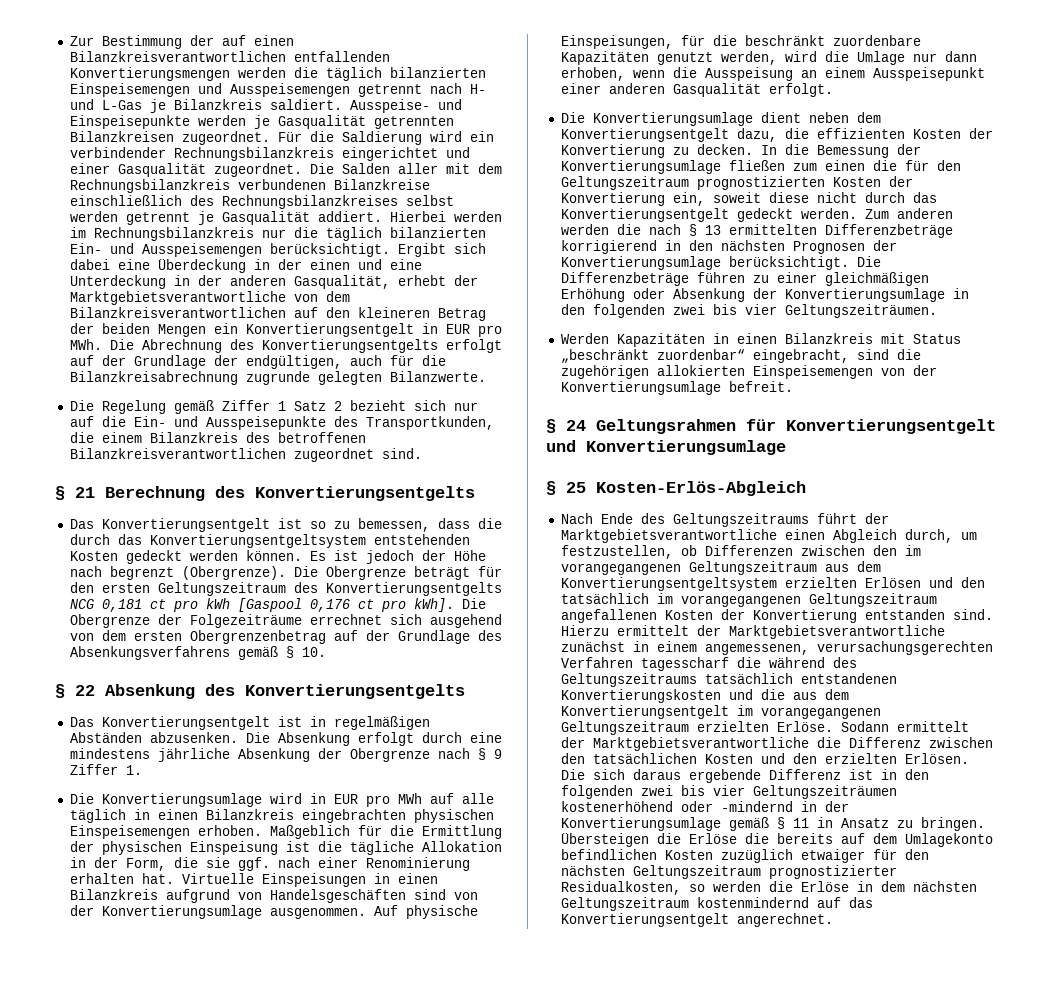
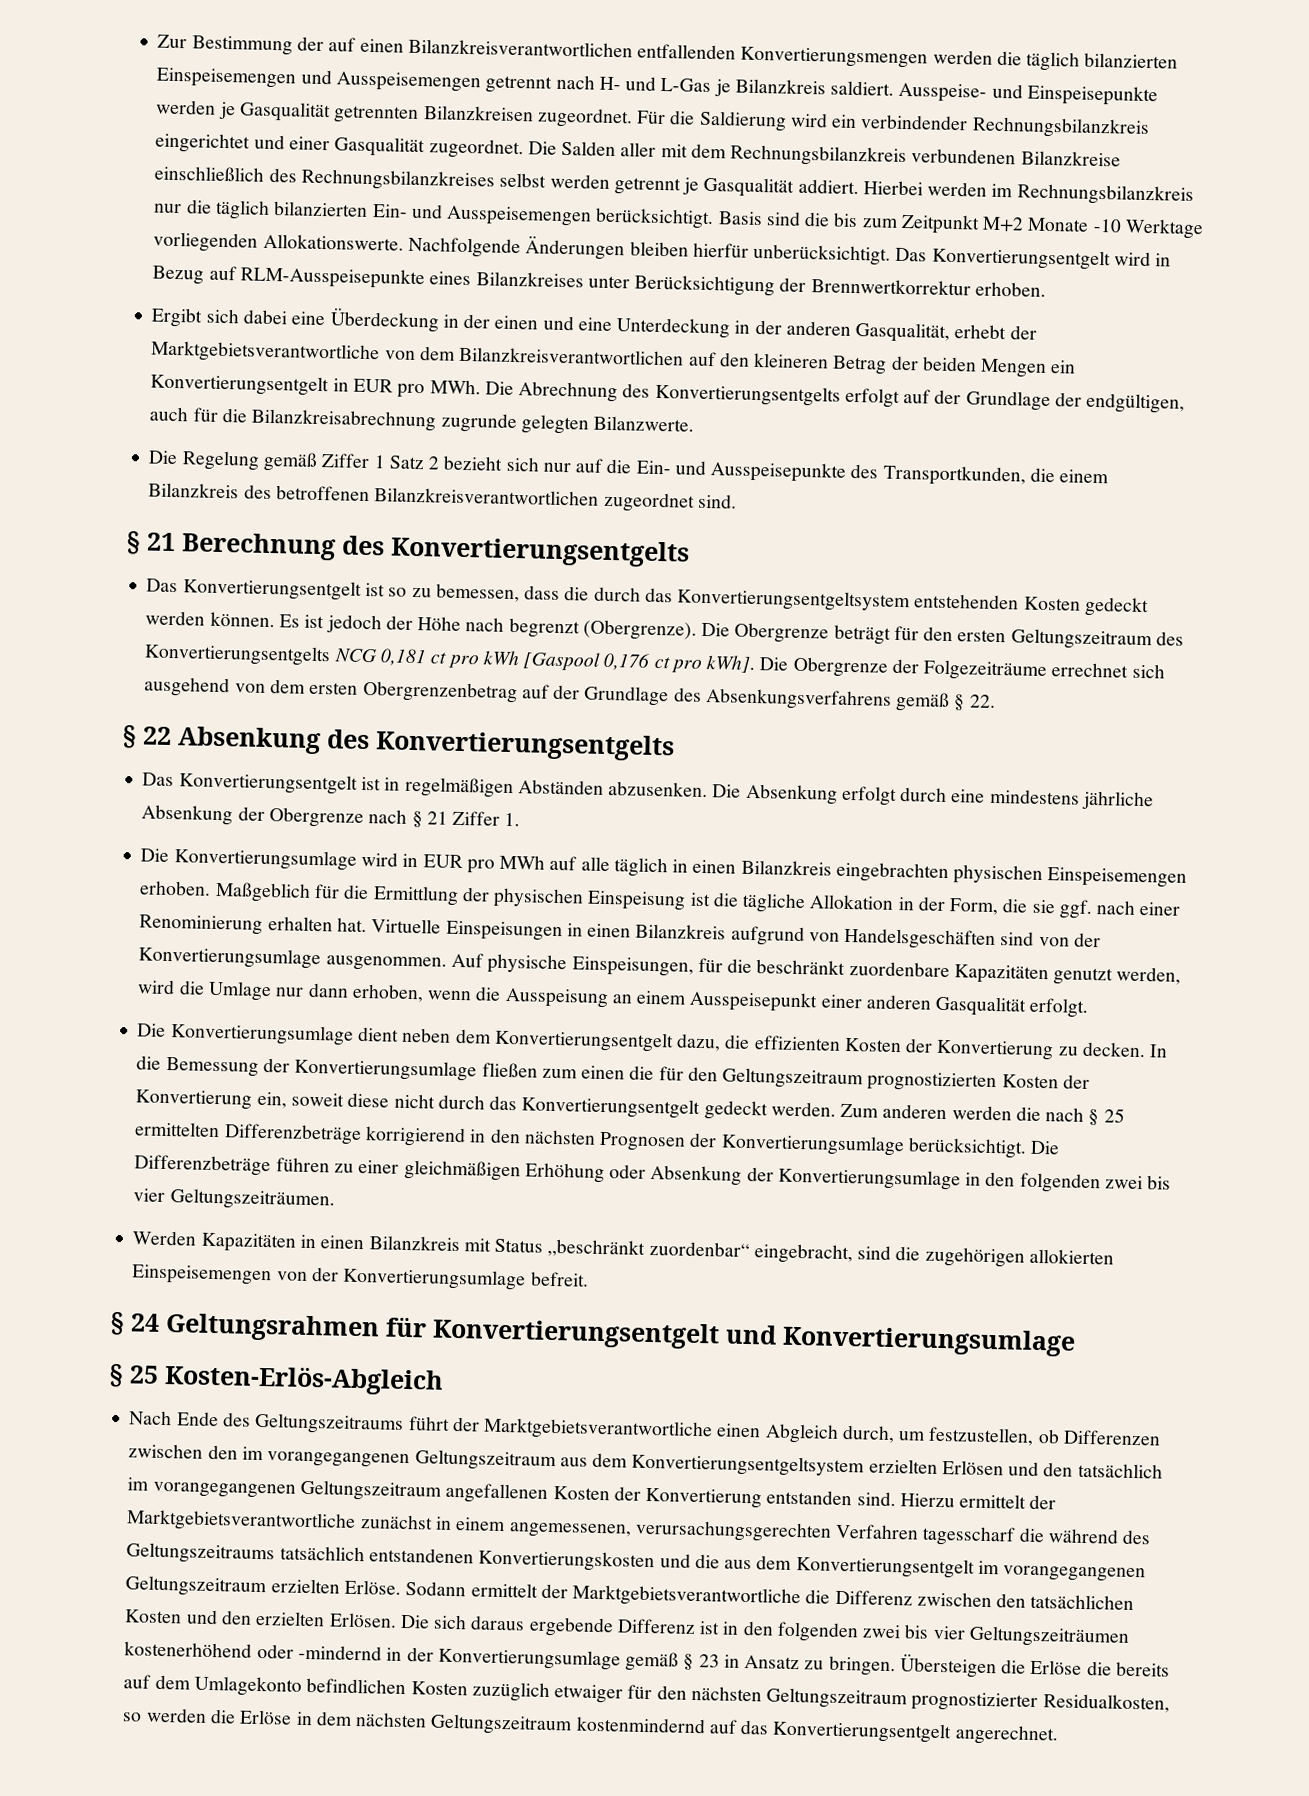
(390, 250) none -> [717,211,1204,240] [153,231,1172,271] [152,265,1046,297] Basis sind die bis zum Zeitpunkt M+2 Monate -10 Werktage vorliegenden Allokationswerte. Nachfolgende Änderungen bleiben hierfür unberücksichtigt. Das Konvertierungsentgelt wird in Bezug auf RLM-Ausspeisepunkte eines Bilanzkreises unter Berücksichtigung der Brennwertkorrektur erhoben. //
[301,647,326,657] 10. -> [968,694,996,708] 22.
[493,749,502,759] 9 -> [426,811,448,825] 21
[704,225,721,235] 13 -> [1103,1108,1125,1123] 25
[792,818,809,828] 11 -> [698,1654,720,1668] 23

